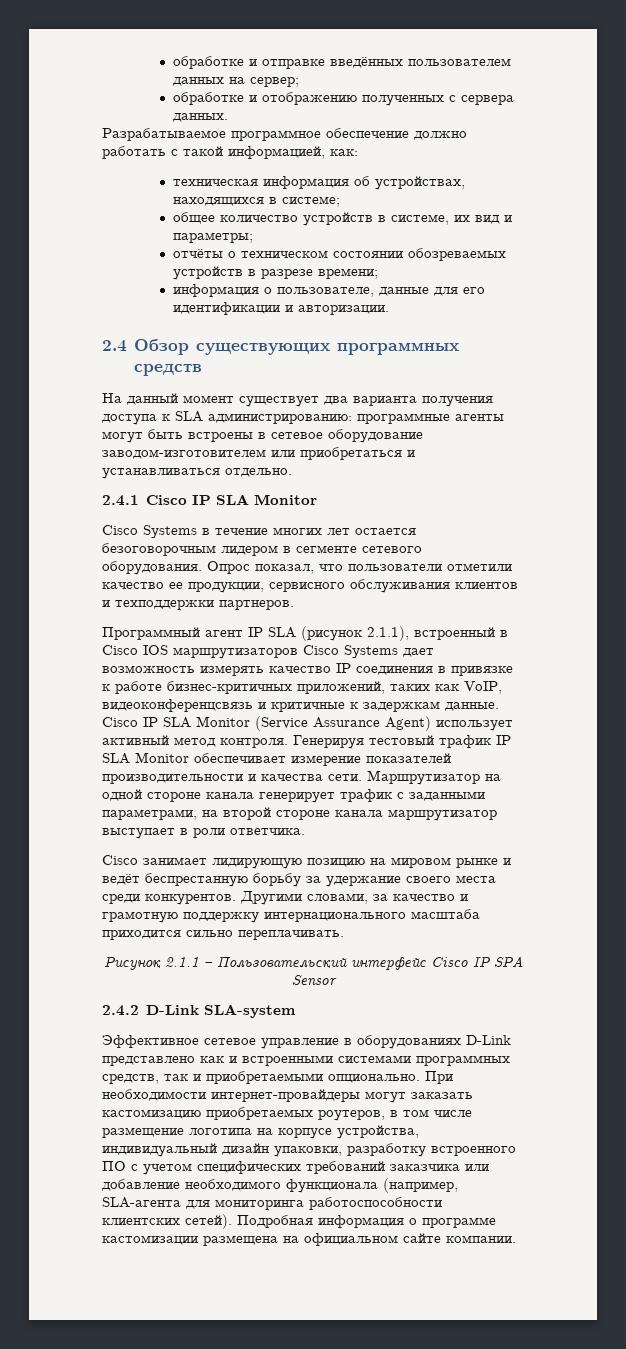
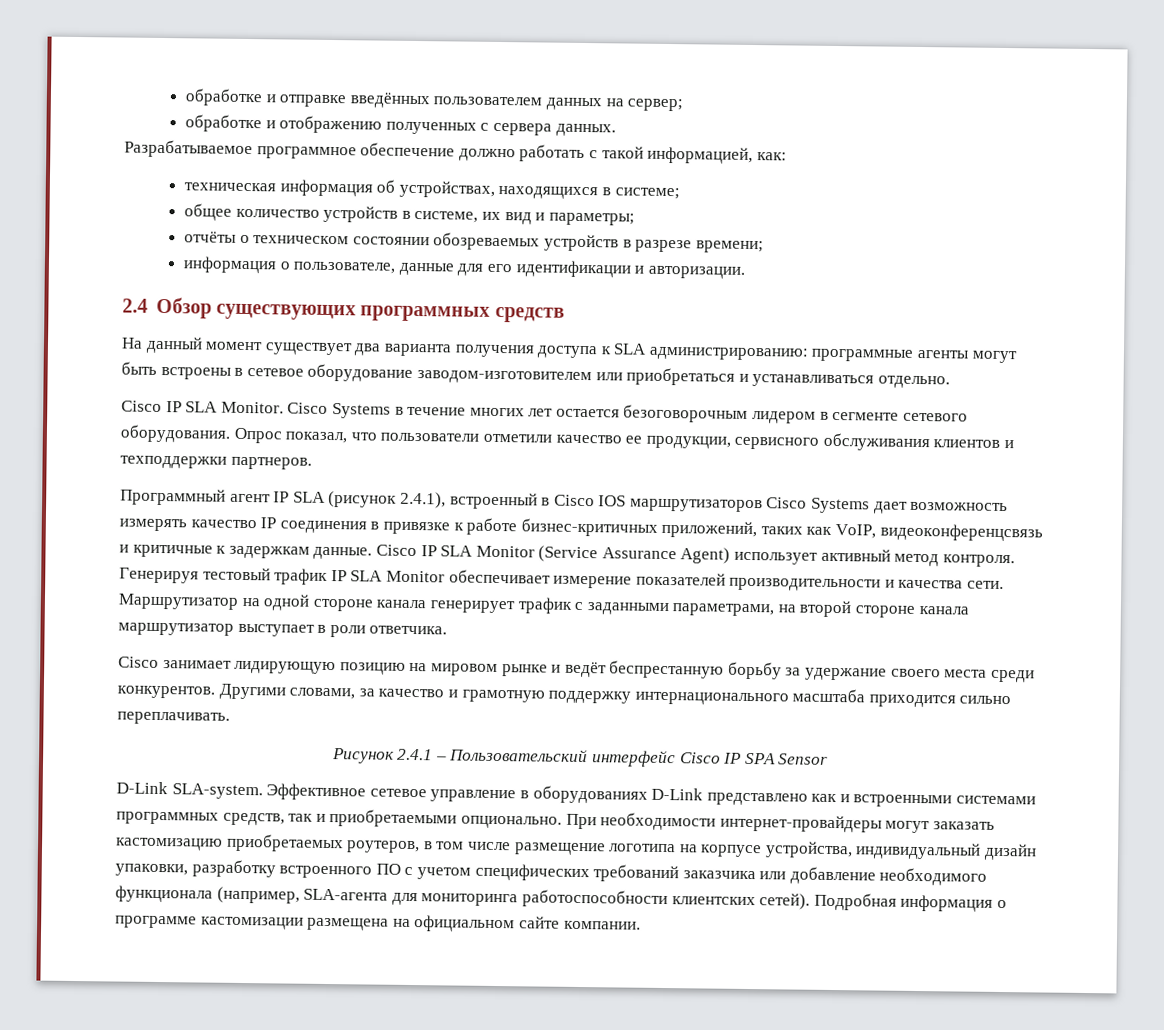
[102,494,318,506] 2.4.1 Cisco IP SLA Monitor // -> [121,400,284,414] Cisco IP SLA Monitor.
[367,626,409,641] 2.1.1), -> [399,491,446,509] 2.4.1),
[164,957,199,967] 2.1.1 -> [397,748,434,761] 2.4.1
[102,1004,297,1018] 2.4.2 D-Link SLA-system // -> [116,781,263,800] D-Link SLA-system.

